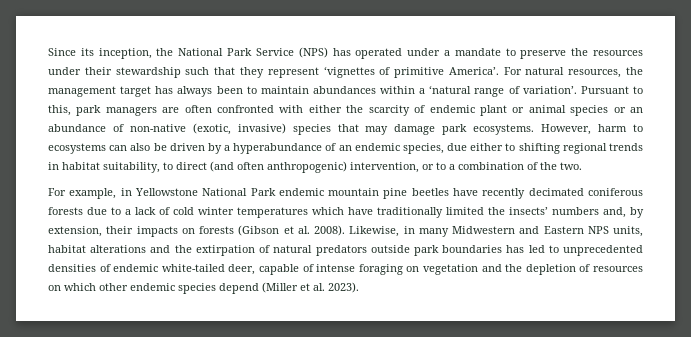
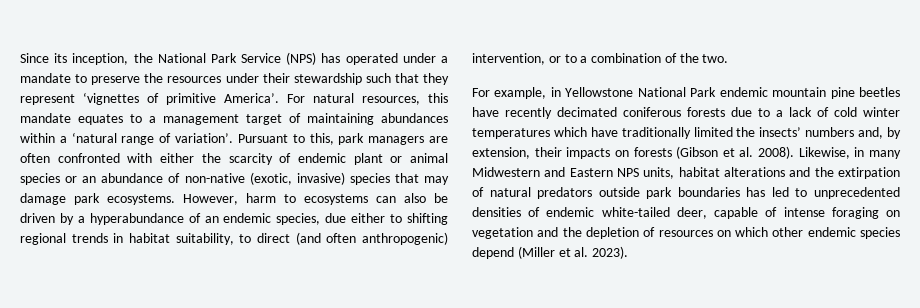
[626,67,643,75] [48,86,309,97] the management target has always been to maintain -> [428,93,448,103] [20,113,374,125] this mandate equates to a management target of maintaining

